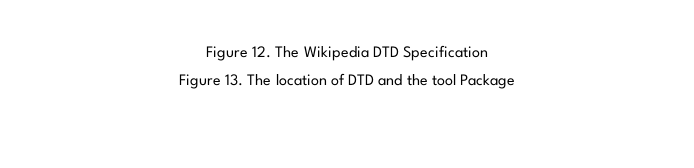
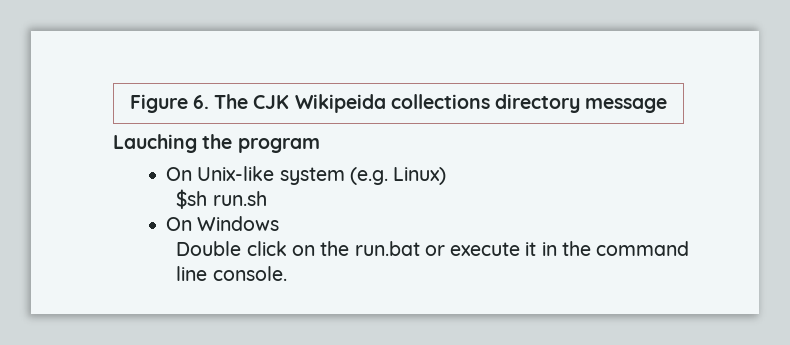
[205,45,489,61] [178,73,516,89] Figure 12. The Wikipedia DTD Specification // Figure 13. The location of DTD and the tool Package -> [129,94,668,113] [113,134,320,153] [166,166,447,185] [176,189,267,209] [166,216,280,231] [176,241,690,256] [176,266,287,281] Figure 6. The CJK Wikipeida collections directory message // Lauching the program // On Unix-like system (e.g. Linux) // $sh run.sh // On Windows // Double click on the run.bat or execute it in the command line console.

